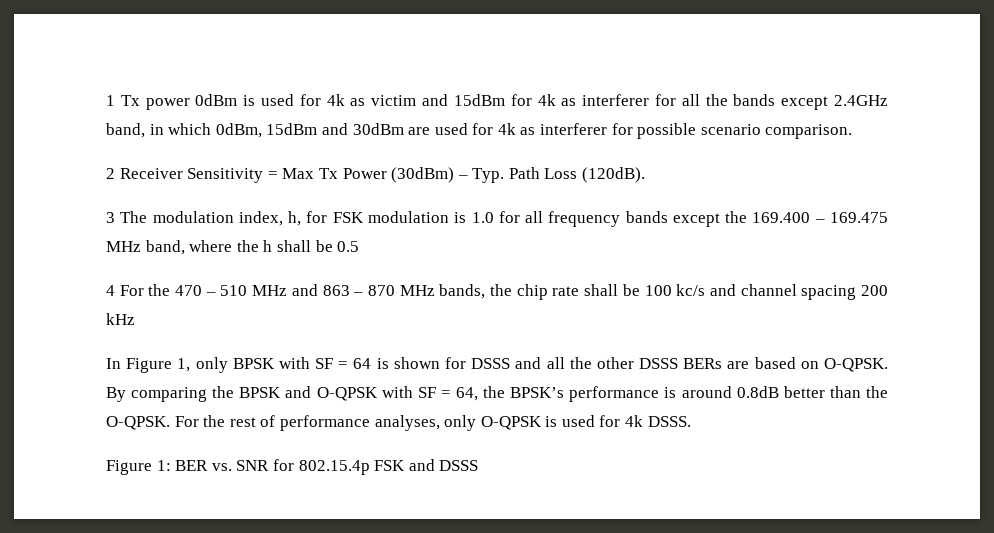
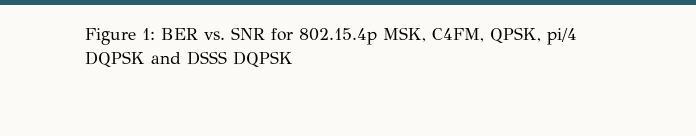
[106,94,889,110] [106,123,853,139] [106,167,646,183] [106,211,889,227] [106,240,360,255] [106,284,888,300] [106,313,135,325] [106,357,888,373] [106,386,888,402] [106,415,691,431] 1 Tx power 0dBm is used for 4k as victim and 15dBm for 4k as interferer for all the bands except 2.4GHz band, in which 0dBm, 15dBm and 30dBm are used for 4k as interferer for possible scenario comparison. // 2 Receiver Sensitivity = Max Tx Power (30dBm) – Typ. Path Loss (120dB). // 3 The modulation index, h, for FSK modulation is 1.0 for all frequency bands except the 169.400 – 169.475 MHz band, where the h shall be 0.5 // 4 For the 470 – 510 MHz and 863 – 870 MHz bands, the chip rate shall be 100 kc/s and channel spacing 200 kHz // In Figure 1, only BPSK with SF = 64 is shown for DSSS and all the other DSSS BERs are based on O-QPSK. By comparing the BPSK and O-QPSK with SF = 64, the BPSK’s performance is around 0.8dB better than the O-QPSK. For the rest of performance analyses, only O-QPSK is used for 4k DSSS. // -> (85, 36) none
[374,460,406,471] FSK -> [383,27,577,45] [85,51,145,67] MSK, C4FM, QPSK, pi/4 DQPSK
(479, 465) none -> [233,51,293,67] DQPSK

